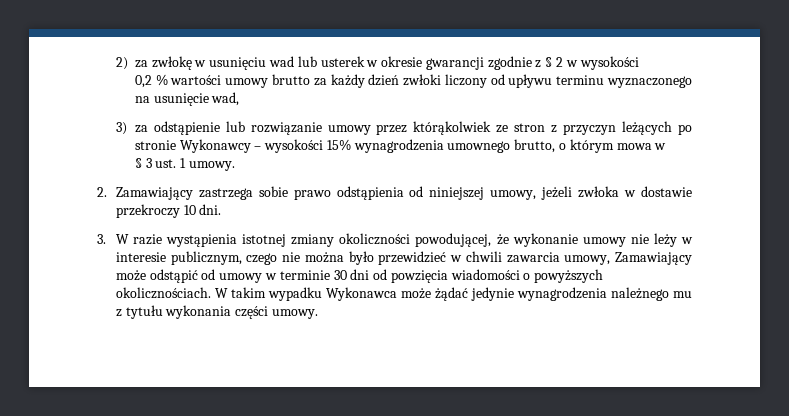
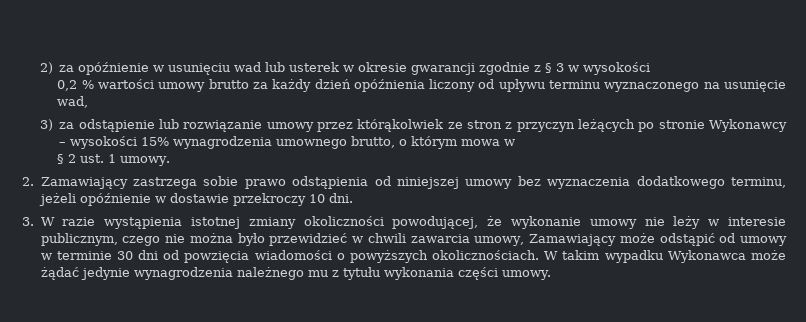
[151,56,192,70] zwłokę -> [78,62,150,75] opóźnienie
[556,57,564,67] 2 -> [556,63,565,72] 3
[403,74,442,86] zwłoki -> [353,79,425,92] opóźnienia
[145,158,152,168] 3 -> [68,154,77,163] 2
[490,186,620,200] umowy, jeżeli zwłoka -> [465,176,787,189] [38,193,151,206] umowy bez wyznaczenia dodatkowego terminu, jeżeli opóźnienie

